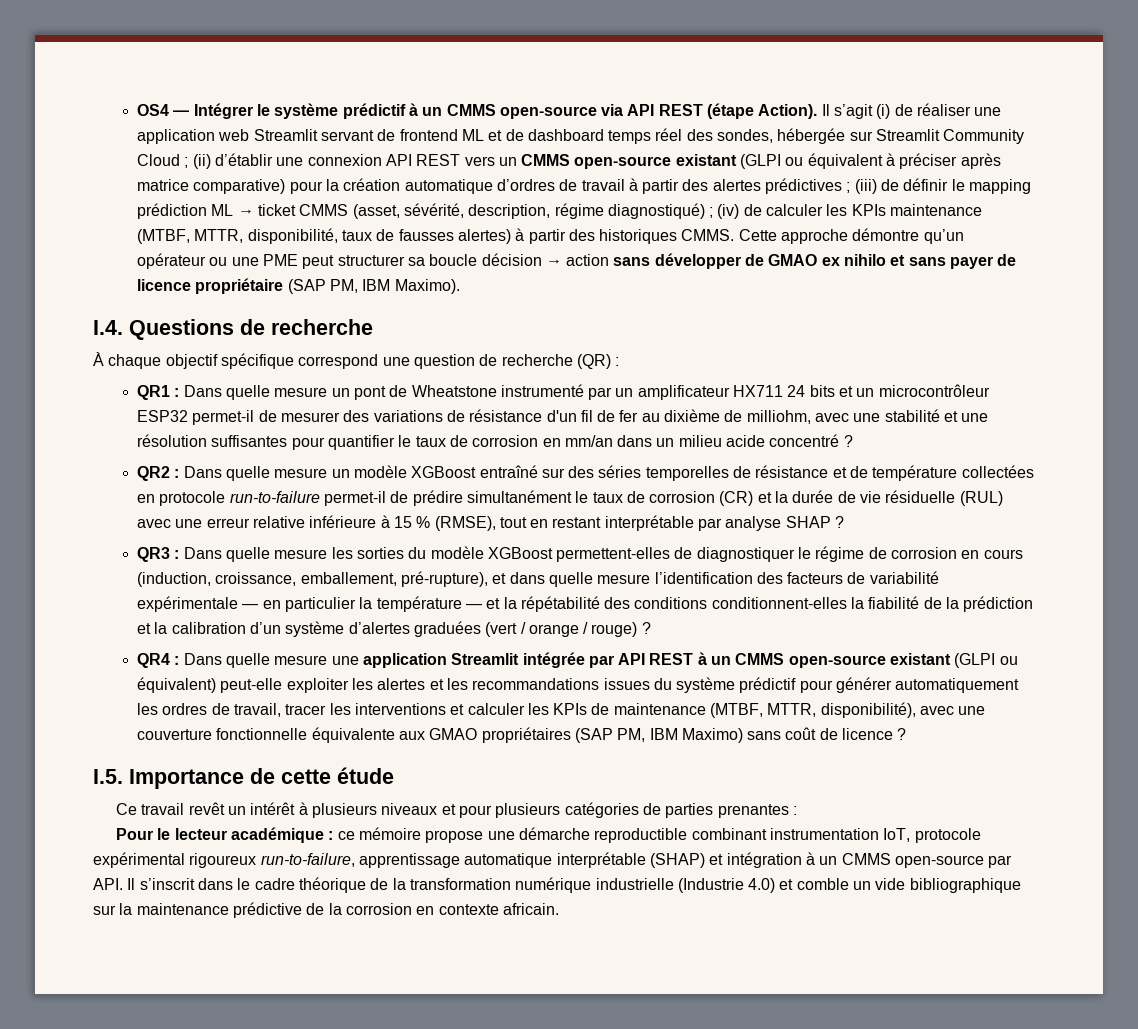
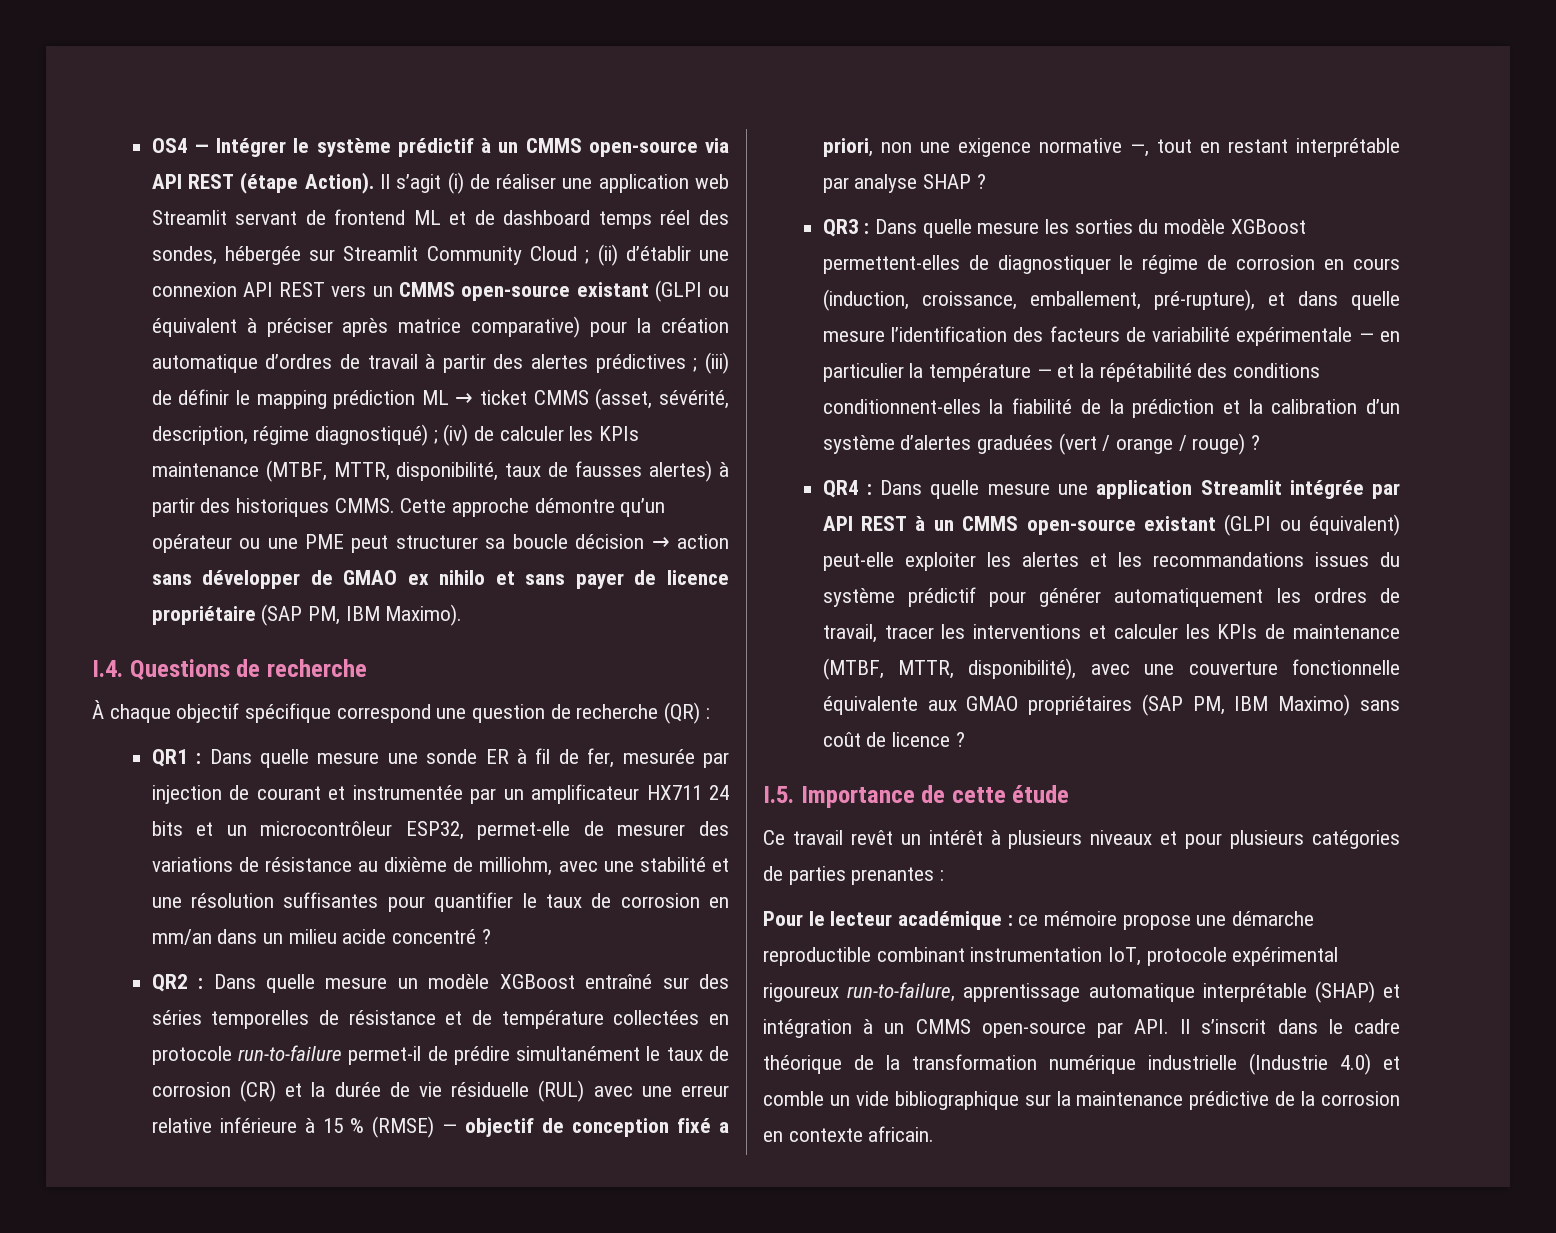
[331,384,584,400] un pont de Wheatstone instrumenté -> [387,748,729,768] [151,785,463,804] une sonde ER à fil de fer, mesurée par injection de courant et instrumentée
[136,410,255,425] ESP32 permet-il -> [405,821,571,840] ESP32, permet-elle
[546,410,639,422] d'un fil de fer -> (352, 864) none
[434,516,496,531] (RMSE), -> [372,1116,729,1138] [822,138,1149,157] (RMSE) — objectif de conception fixé a priori, non une exigence normative —,

